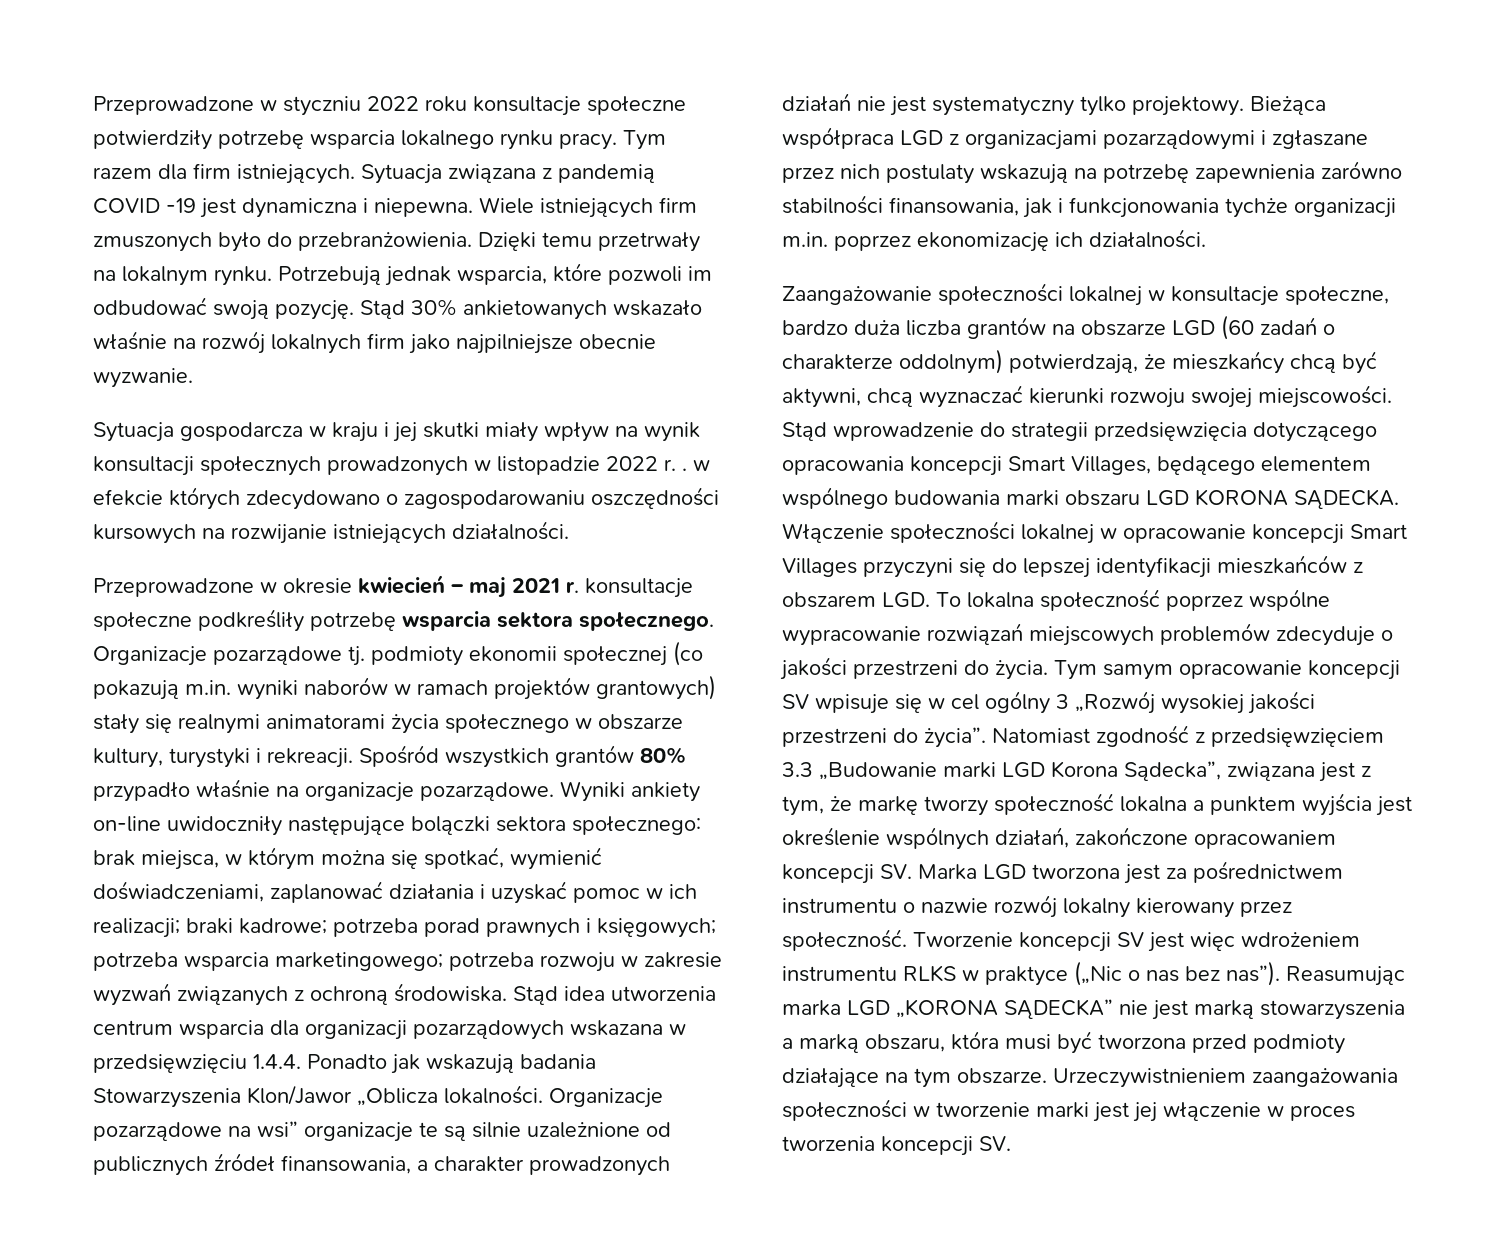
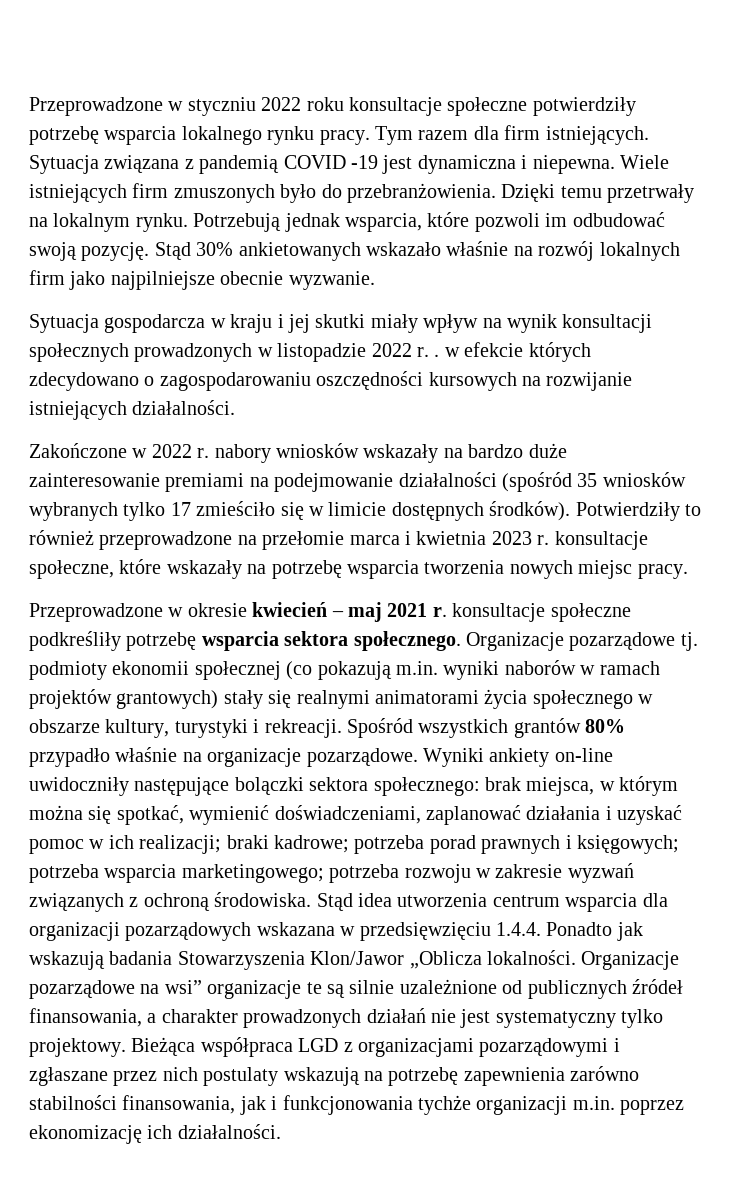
(569, 530) none -> [29,443,567,463] [29,472,686,492] [29,501,701,521] [29,530,648,550] [29,559,688,579] // Zakończone w 2022 r. nabory wniosków wskazały na bardzo duże zainteresowanie premiami na podejmowanie działalności (spośród 35 wniosków wybranych tylko 17 zmieściło się w limicie dostępnych środków). Potwierdziły to również przeprowadzone na przełomie marca i kwietnia 2023 r. konsultacje społeczne, które wskazały na potrzebę wsparcia tworzenia nowych miejsc pracy.
[782,283,1389,306] [782,315,1335,340] [782,349,1377,374] [782,385,1392,408] [782,422,1377,442] [782,456,1371,476] [782,487,1399,509] [782,521,1407,544] [782,555,1363,578] [782,589,1330,611] [782,623,1393,646] [780,657,1400,680] [782,691,1315,714] [782,725,1384,748] [782,761,1371,782] [782,793,1412,816] [782,827,1336,850] [782,861,1343,884] [782,895,1292,918] [782,929,1360,952] [782,961,1405,986] [782,999,1405,1020] [782,1031,1345,1054] [782,1068,1398,1088] [782,1099,1355,1122] [782,1136,1011,1156] // Zaangażowanie społeczności lokalnej w konsultacje społeczne, bardzo duża liczba grantów na obszarze LGD (60 zadań o charakterze oddolnym) potwierdzają, że mieszkańcy chcą być aktywni, chcą wyznaczać kierunki rozwoju swojej miejscowości. Stąd wprowadzenie do strategii przedsięwzięcia dotyczącego opracowania koncepcji Smart Villages, będącego elementem wspólnego budowania marki obszaru LGD KORONA SĄDECKA. Włączenie społeczności lokalnej w opracowanie koncepcji Smart Villages przyczyni się do lepszej identyfikacji mieszkańców z obszarem LGD. To lokalna społeczność poprzez wspólne wypracowanie rozwiązań miejscowych problemów zdecyduje o jakości przestrzeni do życia. Tym samym opracowanie koncepcji SV wpisuje się w cel ogólny 3 „Rozwój wysokiej jakości przestrzeni do życia”. Natomiast zgodność z przedsięwzięciem 3.3 „Budowanie marki LGD Korona Sądecka”, związana jest z tym, że markę tworzy społeczność lokalna a punktem wyjścia jest określenie wspólnych działań, zakończone opracowaniem koncepcji SV. Marka LGD tworzona jest za pośrednictwem instrumentu o nazwie rozwój lokalny kierowany przez społeczność. Tworzenie koncepcji SV jest więc wdrożeniem instrumentu RLKS w praktyce („Nic o nas bez nas”). Reasumując marka LGD „KORONA SĄDECKA” nie jest marką stowarzyszenia a marką obszaru, która musi być tworzona przed podmioty działające na tym obszarze. Urzeczywistnieniem zaangażowania społeczności w tworzenie marki jest jej włączenie w proces tworzenia koncepcji SV. -> (281, 1131) none

